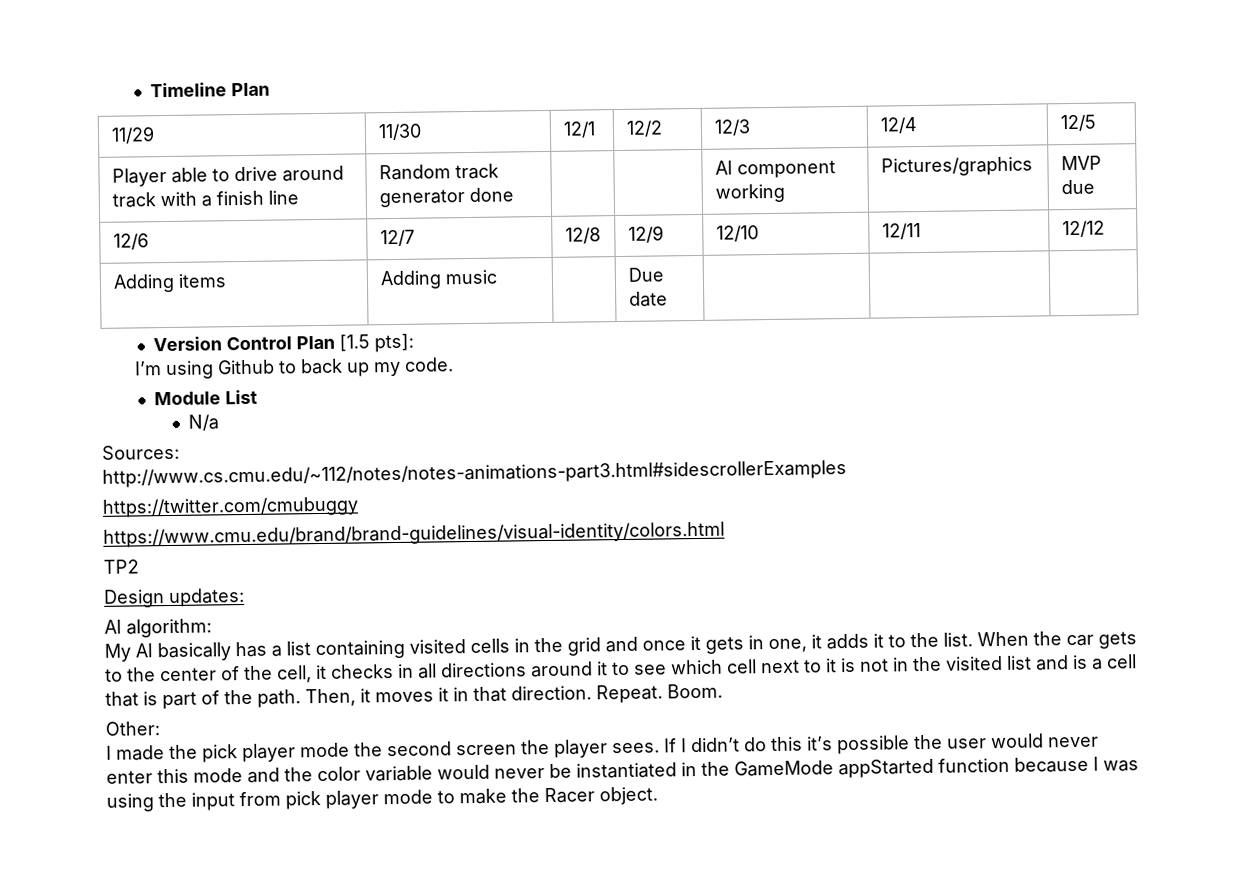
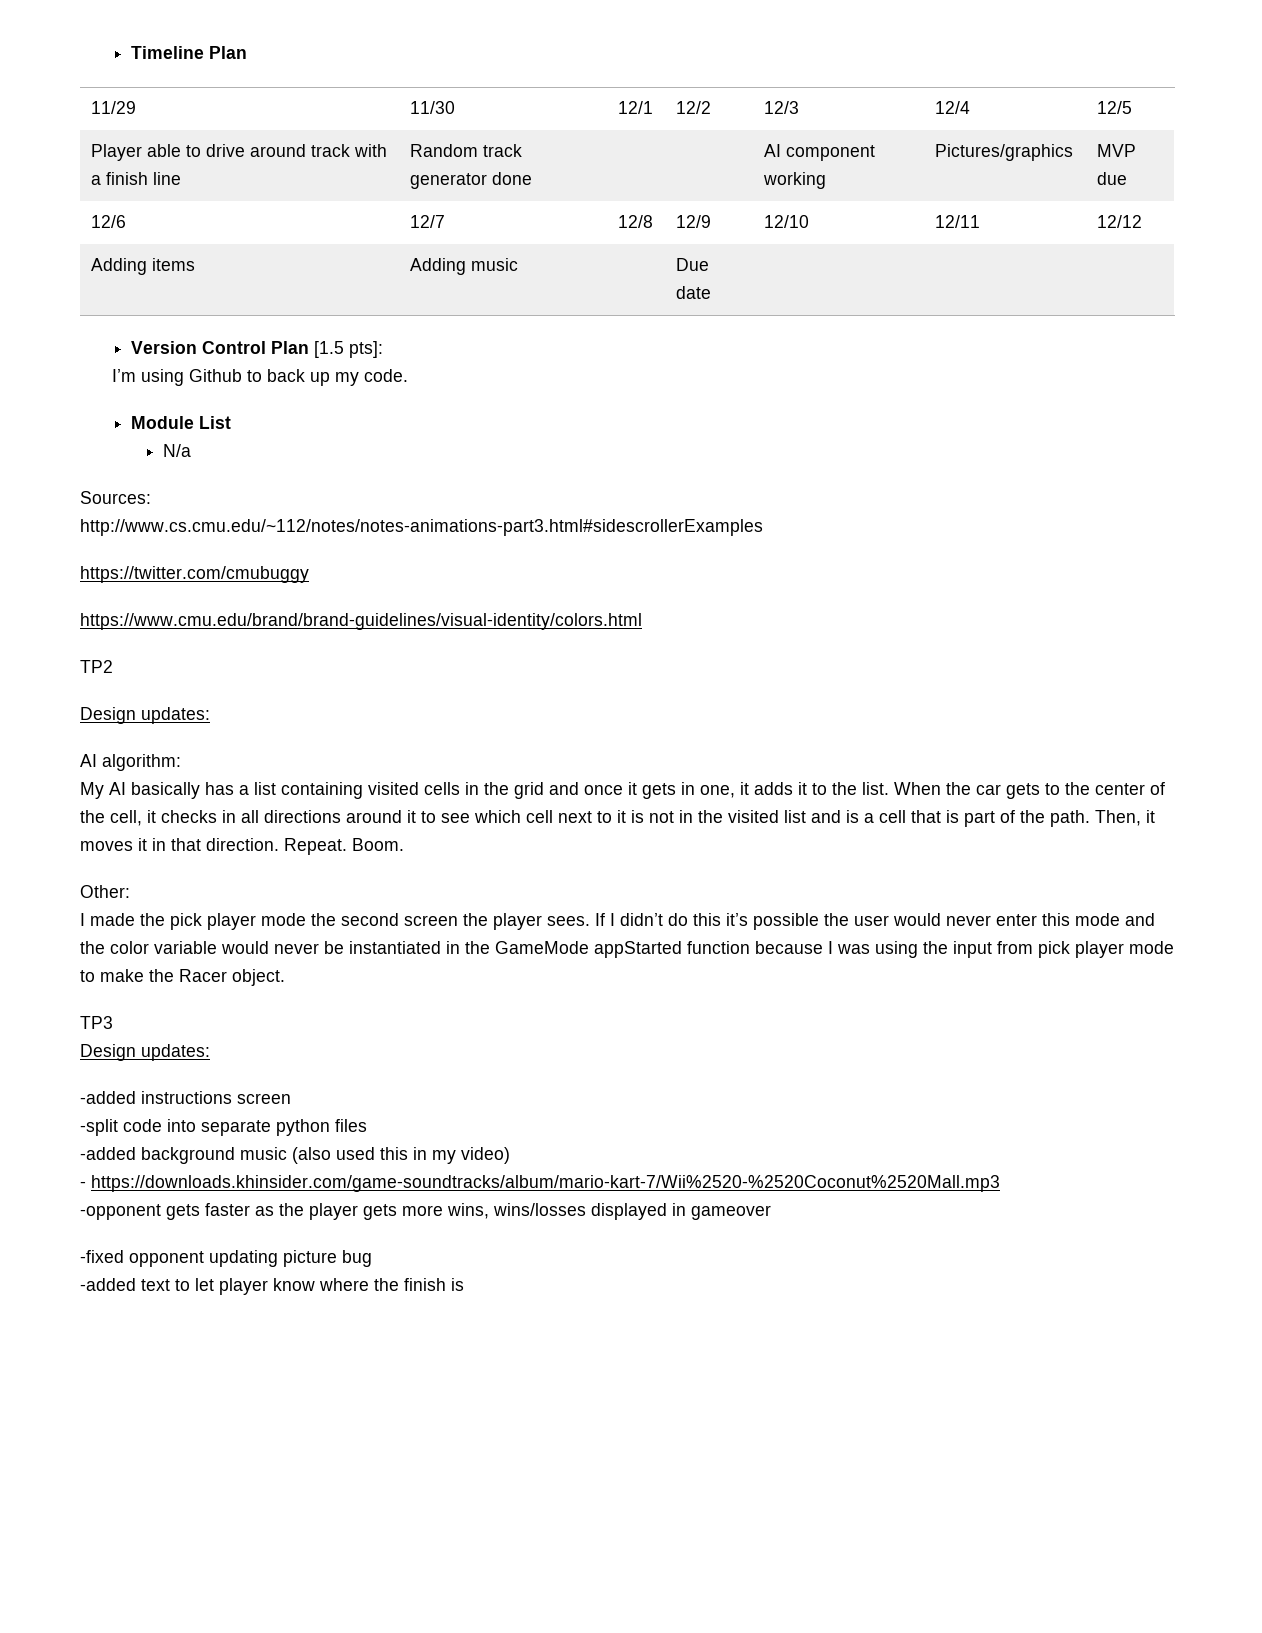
(658, 796) none -> [80,1016,113,1029] [80,1044,210,1061] [80,1091,291,1104] [80,1119,367,1136] [80,1147,510,1164] [80,1175,1000,1192] [80,1203,771,1220] [80,1250,372,1267] [80,1278,464,1295] // TP3 // Design updates: // -added instructions screen // -split code into separate python files // -added background music (also used this in my video) // - https://downloads.khinsider.com/game-soundtracks/album/mario-kart-7/Wii%2520-%2520Coconut%2520Mall.mp3 // -opponent gets faster as the player gets more wins, wins/losses displayed in gameover // -fixed opponent updating picture bug // -added text to let player know where the finish is

